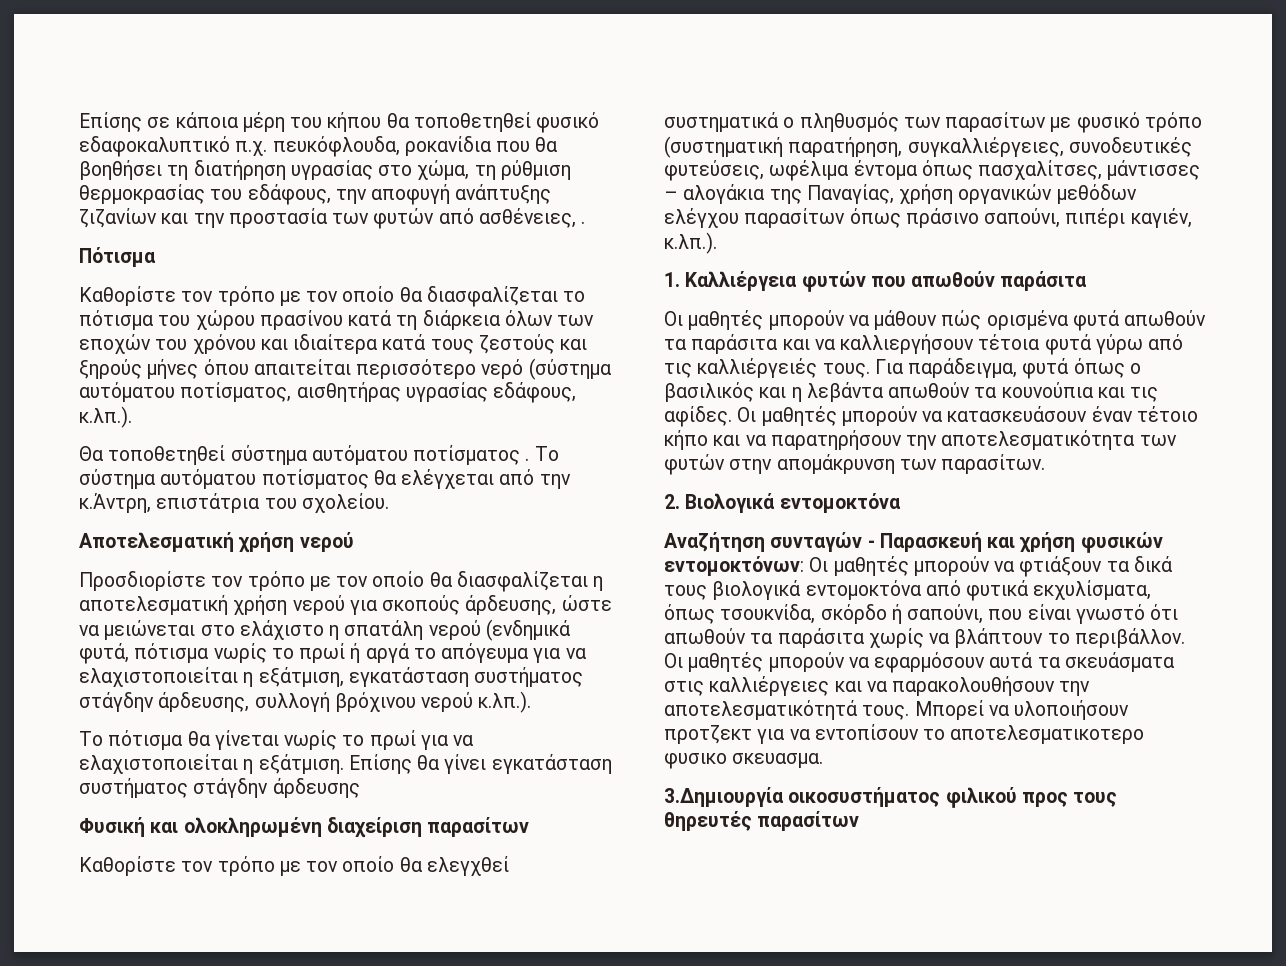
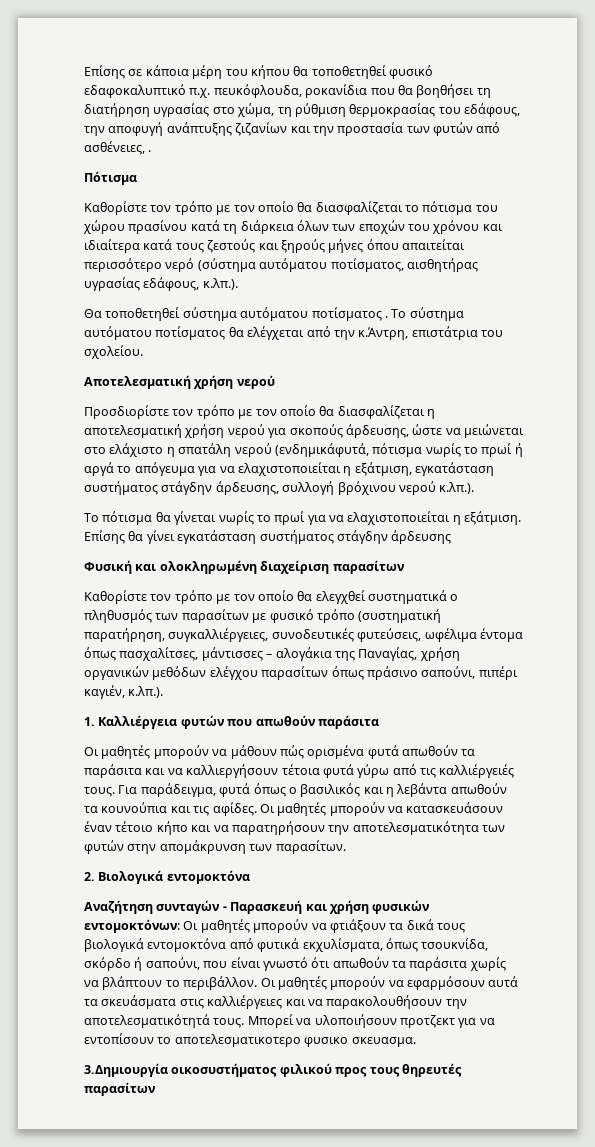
[485,619,571,641] [79,643,129,664] (ενδημικά φυτά, -> [274,443,369,457] (ενδημικάφυτά,

